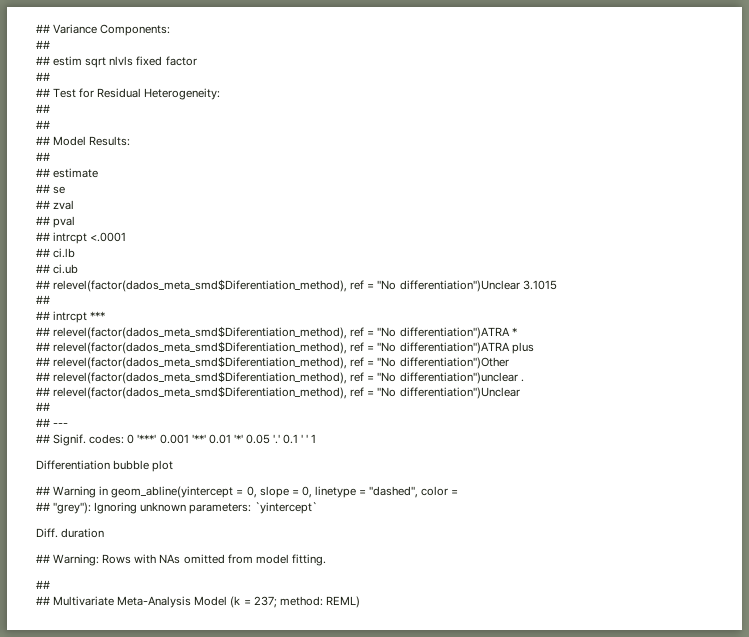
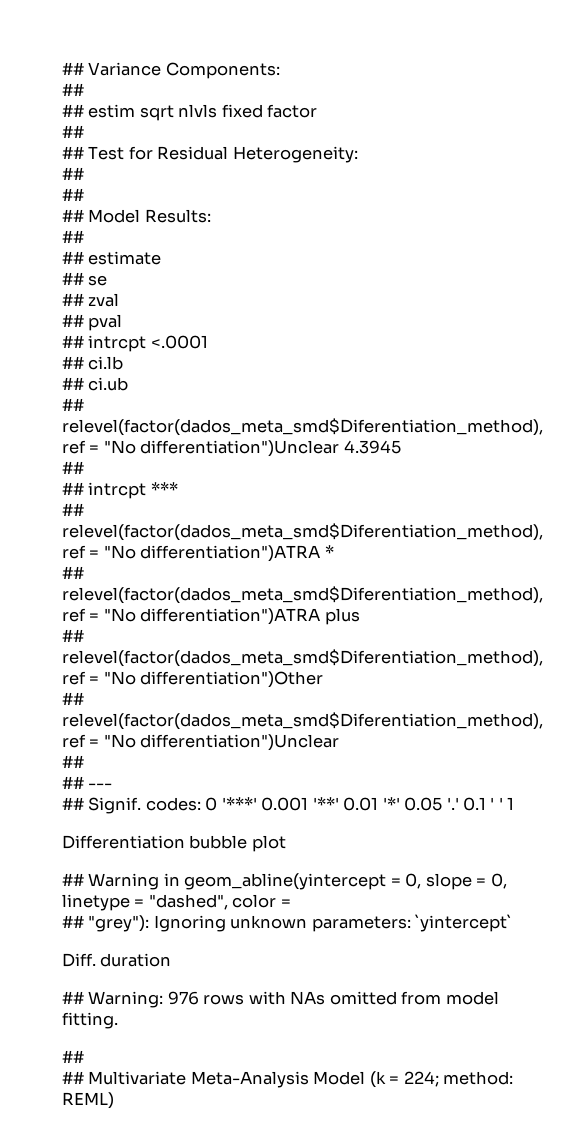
[522,280,557,290] 3.1015 -> [343,440,401,454] 4.3945
[36,371,524,384] // ## relevel(factor(dados_meta_smd$Diferentiation_method), ref = "No differentiation")unclear . -> (324, 679) none
[102,554,132,564] Rows -> [167,991,245,1005] 976 rows
[253,596,277,608] 237; -> [403,1071,439,1087] 224;

